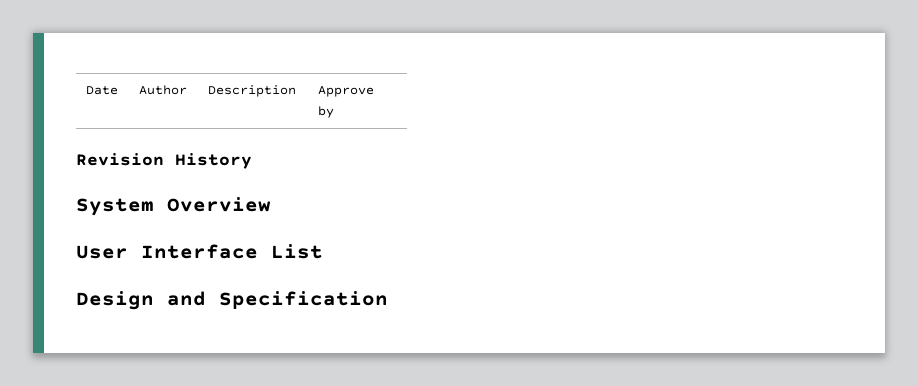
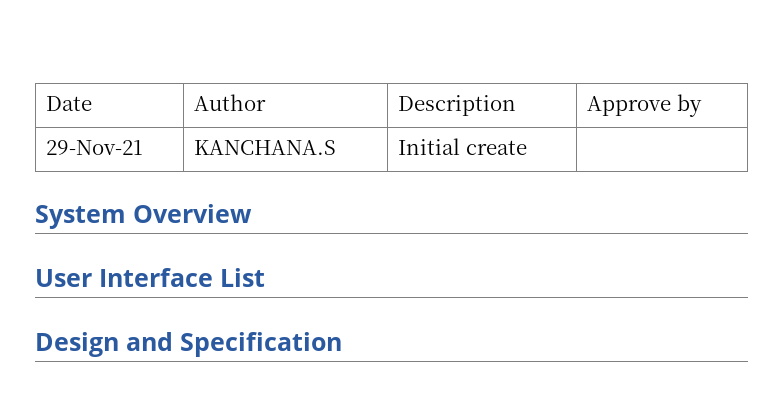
[76,153,252,169] // Revision History -> [46,140,144,155] [194,140,337,155] [398,138,527,155] // 29-Nov-21 | KANCHANA.S | Initial create |

